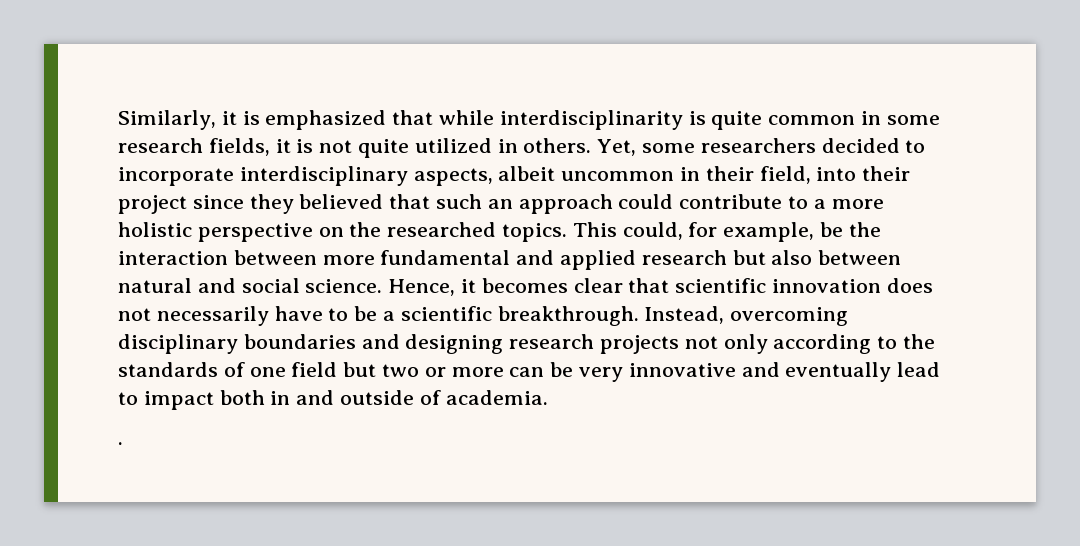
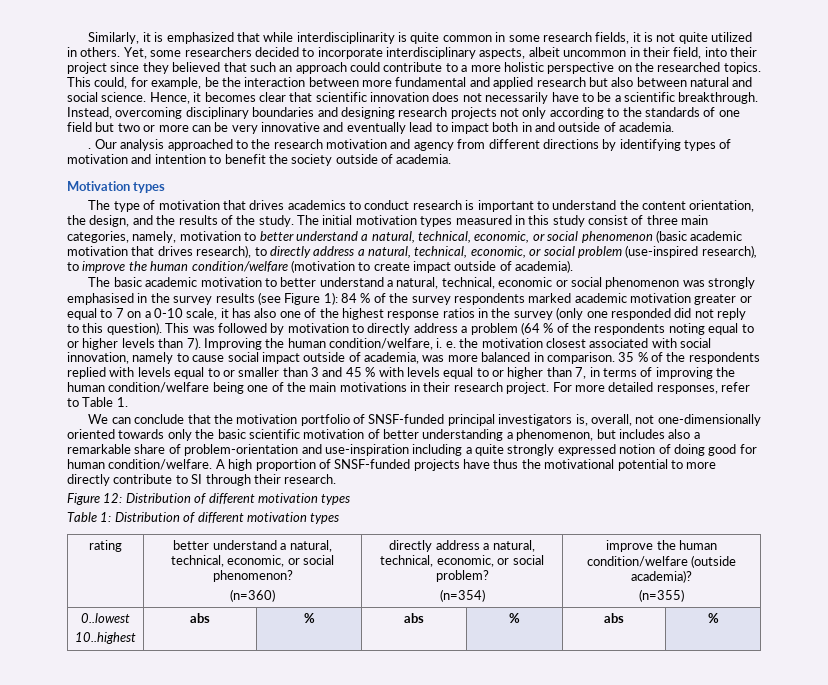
(123, 443) none -> [94,139,732,151] [67,154,452,166] [67,181,166,193] [88,200,755,212] [67,215,709,227] [67,230,743,243] [67,245,757,258] [67,260,574,273] [88,277,756,289] [67,292,752,305] [67,307,746,320] [67,322,754,335] [67,337,711,350] [67,352,760,364] [67,367,735,379] [67,382,750,394] [67,397,128,407] [88,414,761,426] [67,429,700,441] [67,444,757,456] [67,459,717,471] [67,474,337,486] [67,493,351,505] [67,512,340,524] [89,540,122,552] [173,540,332,552] [170,555,335,567] [212,570,293,582] [229,589,275,602] [389,540,535,552] [380,555,544,567] [435,570,489,582] [439,589,485,602] [606,540,717,552] [586,555,737,568] [631,570,692,583] [639,589,684,602] [81,613,130,623] [75,632,136,644] [190,613,210,623] [303,613,315,623] [404,613,424,623] [509,613,520,623] [604,613,624,623] [707,613,719,623] Our analysis approached to the research motivation and agency from different directions by identifying types of motivation and intention to benefit the society outside of academia. // Motivation types // The type of motivation that drives academics to conduct research is important to understand the content orientation, the design, and the results of the study. The initial motivation types measured in this study consist of three main categories, namely, motivation to better understand a natural, technical, economic, or social phenomenon (basic academic motivation that drives research), to directly address a natural, technical, economic, or social problem (use-inspired research), to improve the human condition/welfare (motivation to create impact outside of academia). // The basic academic motivation to better understand a natural, technical, economic or social phenomenon was strongly emphasised in the survey results (see Figure 1): 84 % of the survey respondents marked academic motivation greater or equal to 7 on a 0-10 scale, it has also one of the highest response ratios in the survey (only one responded did not reply to this question). This was followed by motivation to directly address a problem (64 % of the respondents noting equal to or higher levels than 7). Improving the human condition/welfare, i. e. the motivation closest associated with social innovation, namely to cause social impact outside of academia, was more balanced in comparison. 35 % of the respondents replied with levels equal to or smaller than 3 and 45 % with levels equal to or higher than 7, in terms of improving the human condition/welfare being one of the main motivations in their research project. For more detailed responses, refer to Table 1. // We can conclude that the motivation portfolio of SNSF-funded principal investigators is, overall, not one-dimensionally oriented towards only the basic scientific motivation of better understanding a phenomenon, but includes also a remarkable share of problem-orientation and use-inspiration including a quite strongly expressed notion of doing good for human condition/welfare. A high proportion of SNSF-funded projects have thus the motivational potential to more directly contribute to SI through their research. // Figure 12: Distribution of different motivation types // Table 1: Distribution of different motivation types // rating | better understand a natural, technical, economic, or social phenomenon? // (n=360) | directly address a natural, technical, economic, or social problem? // (n=354) | improve the human condition/welfare (outside academia)? // (n=355) // 0..lowest // 10..highest | abs | % | abs | % | abs | %

